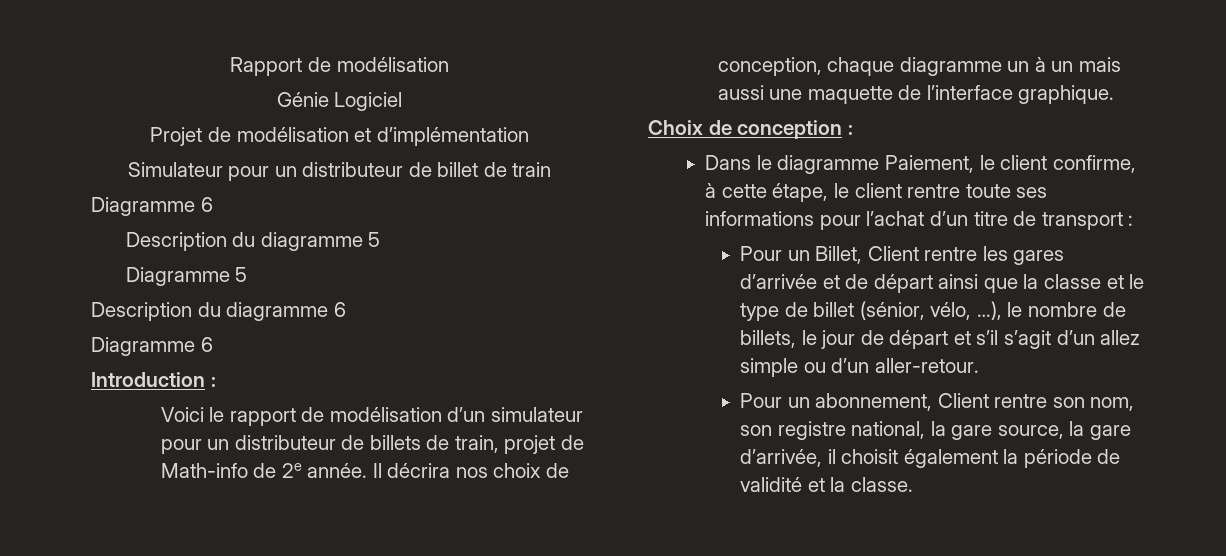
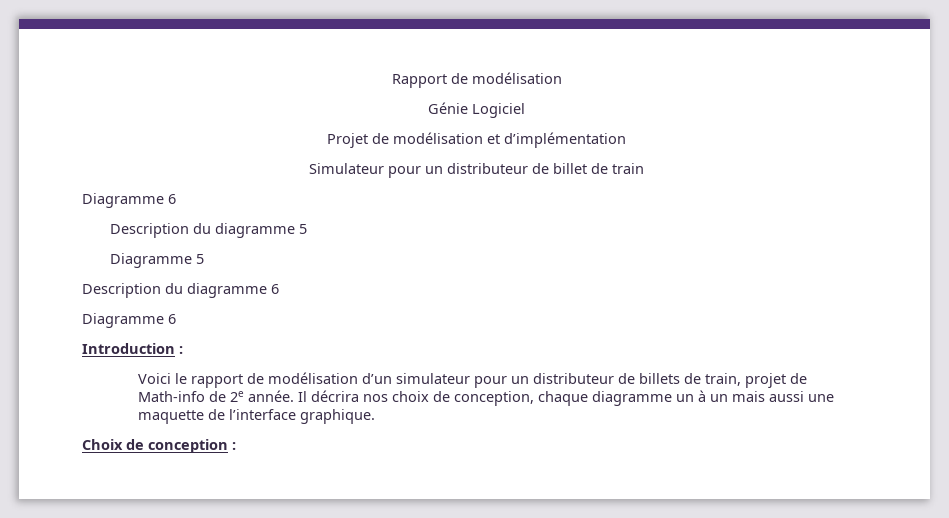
[705,155,1136,174] [705,183,1048,202] [705,211,1134,230] [740,246,1065,265] [740,274,1145,293] [740,301,1126,321] [740,330,1141,349] [740,358,979,377] [740,393,1135,411] [740,421,1131,440] [740,449,1121,468] [740,477,913,492] // Dans le diagramme Paiement, le client confirme, à cette étape, le client rentre toute ses informations pour l’achat d’un titre de transport : // Pour un Billet, Client rentre les gares d’arrivée et de départ ainsi que la classe et le type de billet (sénior, vélo, …), le nombre de billets, le jour de départ et s’il s’agit d’un allez simple ou d’un aller-retour. // Pour un abonnement, Client rentre son nom, son registre national, la gare source, la gare d’arrivée, il choisit également la période de validité et la classe. -> (236, 446) none

